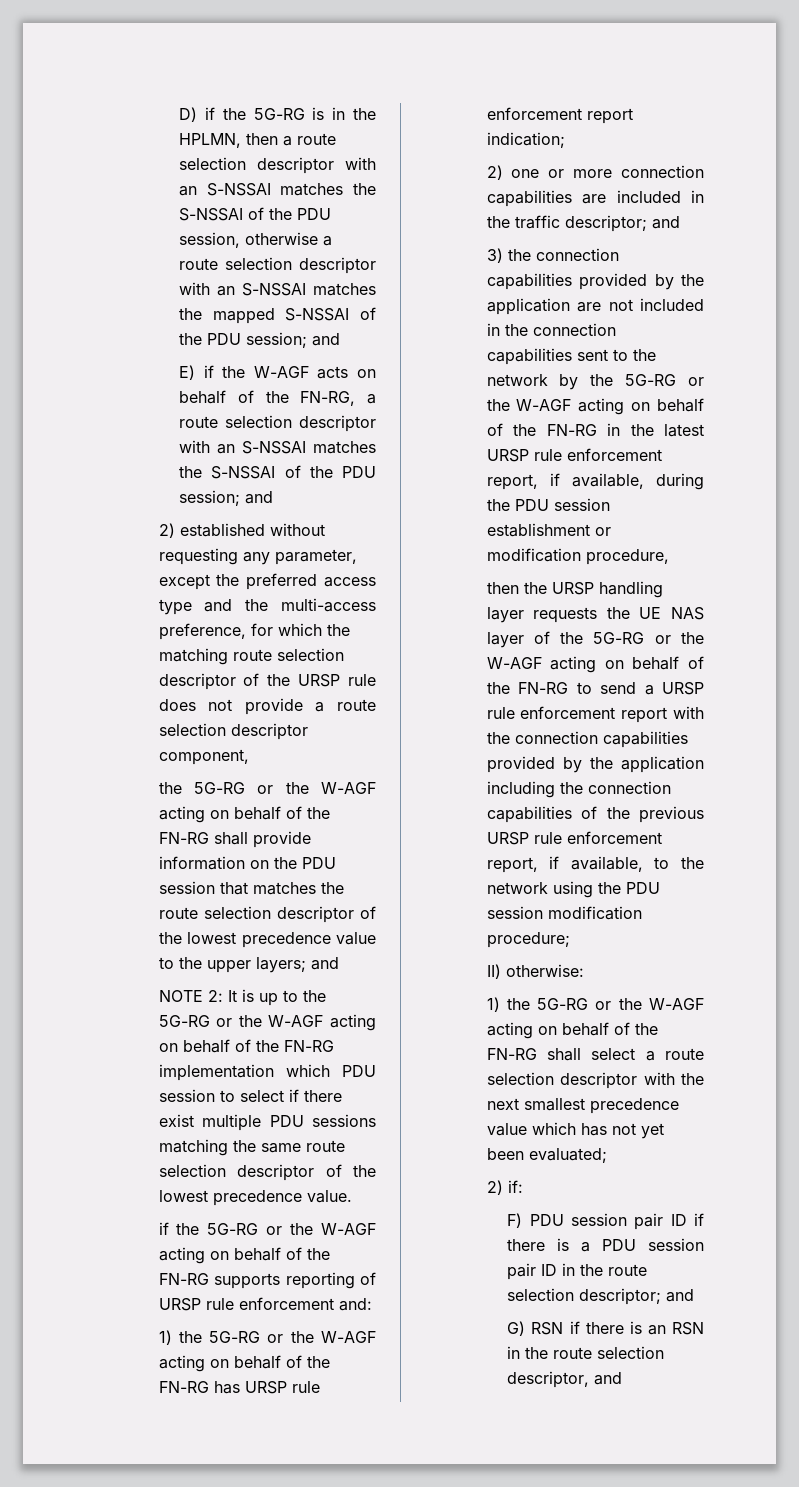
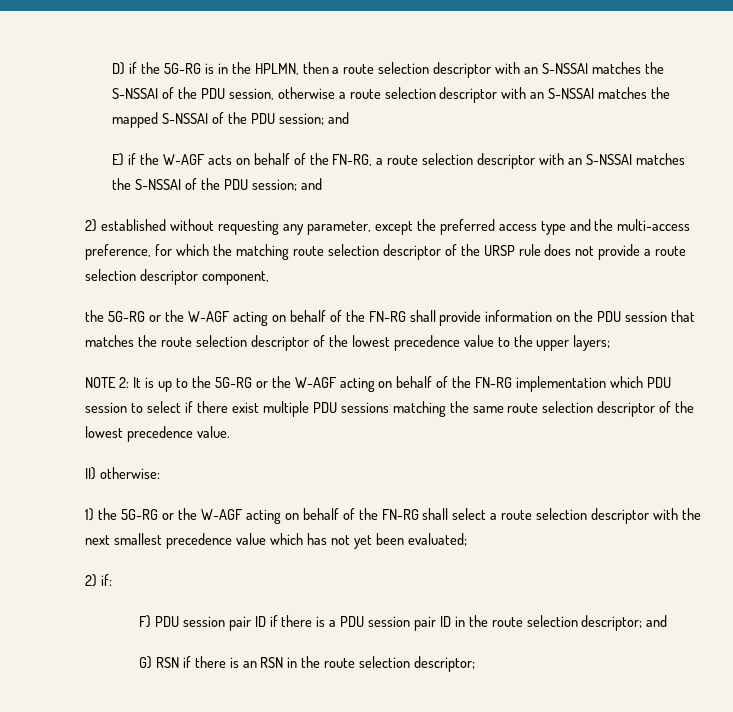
[310,957,339,970] and -> (611, 343) none
[158,1222,376,1235] [158,1247,330,1264] [158,1272,376,1289] [158,1297,372,1311] [158,1330,376,1345] [158,1355,330,1372] [158,1381,320,1394] [486,107,633,124] [486,132,565,148] [486,165,704,180] [486,190,704,207] [486,215,680,232] [486,248,619,263] [486,273,704,290] [486,298,704,315] [486,323,616,336] [486,348,656,365] [486,374,704,390] [486,398,704,415] [486,423,704,437] [486,448,662,462] [486,473,704,490] [486,498,610,511] [486,523,611,537] [486,548,669,565] [486,581,663,598] [486,607,704,623] [486,631,704,648] [486,656,704,673] [486,682,704,695] [486,706,704,723] [486,731,688,748] [486,756,704,773] [486,781,671,798] [486,806,704,823] [486,831,662,845] [486,856,704,873] [486,881,660,898] [486,906,642,920] [486,932,570,948] // if the 5G-RG or the W-AGF acting on behalf of the FN-RG supports reporting of URSP rule enforcement and: // 1) the 5G-RG or the W-AGF acting on behalf of the FN-RG has URSP rule enforcement report indication; // 2) one or more connection capabilities are included in the traffic descriptor; and // 3) the connection capabilities provided by the application are not included in the connection capabilities sent to the network by the 5G-RG or the W-AGF acting on behalf of the FN-RG in the latest URSP rule enforcement report, if available, during the PDU session establishment or modification procedure, // then the URSP handling layer requests the UE NAS layer of the 5G-RG or the W-AGF acting on behalf of the FN-RG to send a URSP rule enforcement report with the connection capabilities provided by the application including the connection capabilities of the previous URSP rule enforcement report, if available, to the network using the PDU session modification procedure; -> (231, 432) none
[507,1371,623,1388] descriptor, and -> [413,656,475,672] descriptor;

